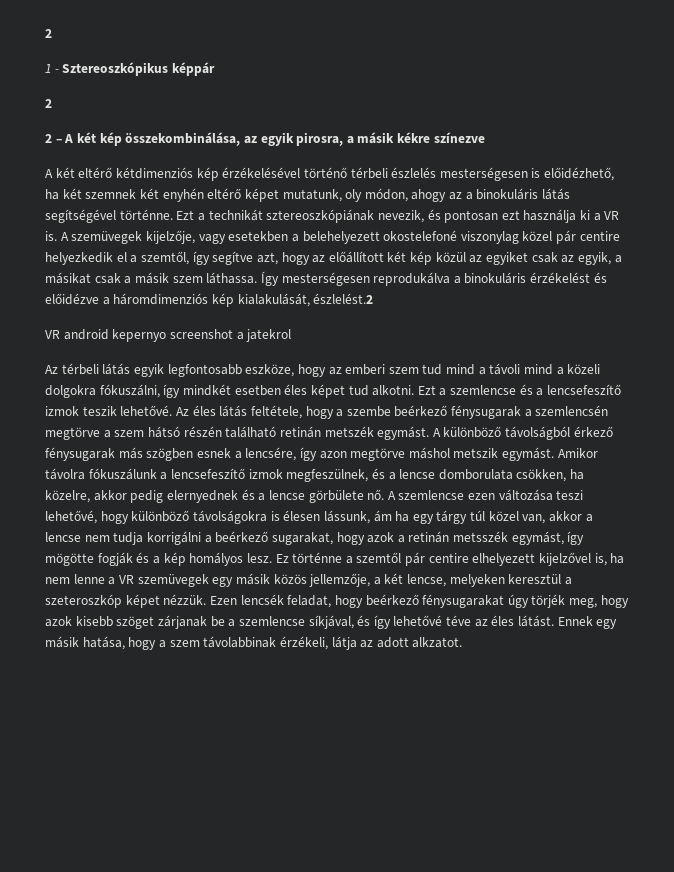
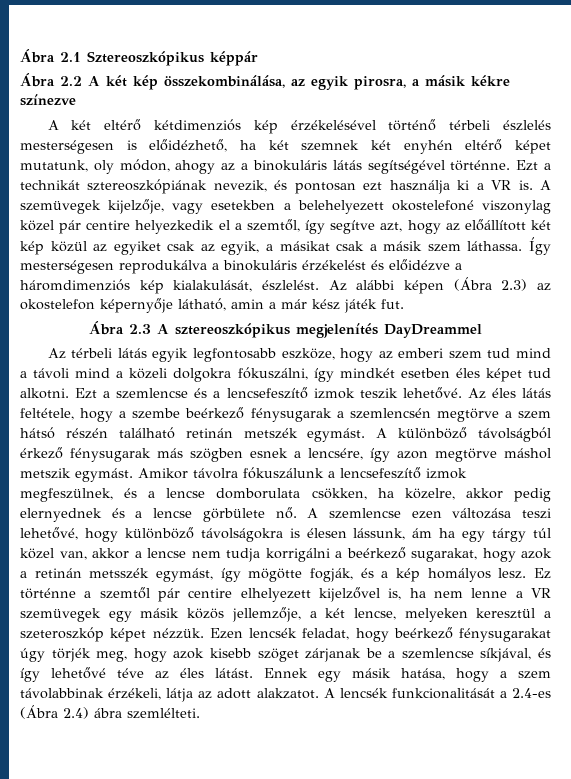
[45,29,52,38] [45,64,59,73] 2 // 1 - -> [20,49,81,63] Ábra 2.1
[45,99,52,108] [45,134,62,143] 2 // 2 – -> [20,73,82,87] Ábra 2.2
[313,293,374,304] [45,329,292,342] észlelést.2 // VR android kepernyo screenshot a jatekrol -> [262,277,552,294] [20,298,404,313] [89,321,482,338] észlelést. Az alábbi képen (Ábra 2.3) az okostelefon képernyője látható, amin a már kész játék fut. // Ábra 2.3 A sztereoszkópikus megjelenítés DayDreammel
[97,552,133,566] fogják -> [309,568,353,582] fogják,
[412,637,463,648] alkzatot. -> [256,688,552,699] [20,705,200,719] alakzatot. A lencsék funkcionalitását a 2.4-es (Ábra 2.4) ábra szemlélteti.

